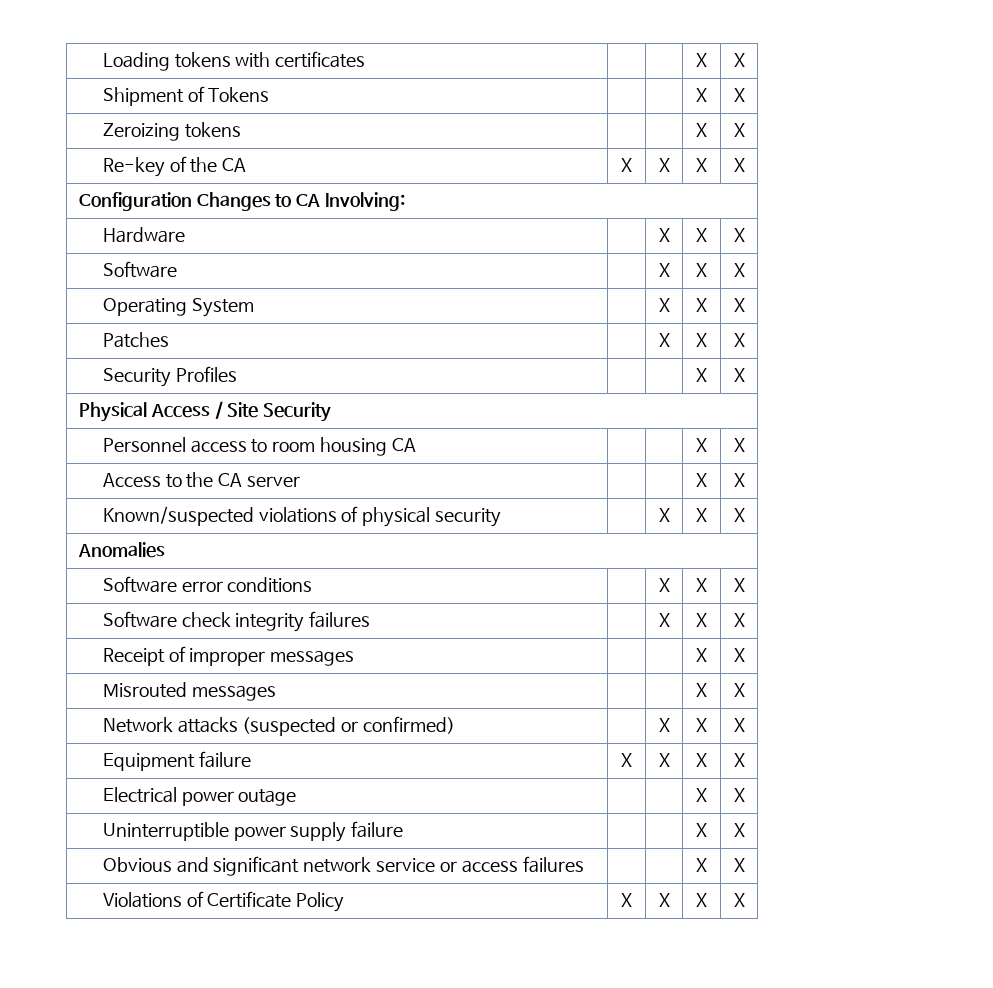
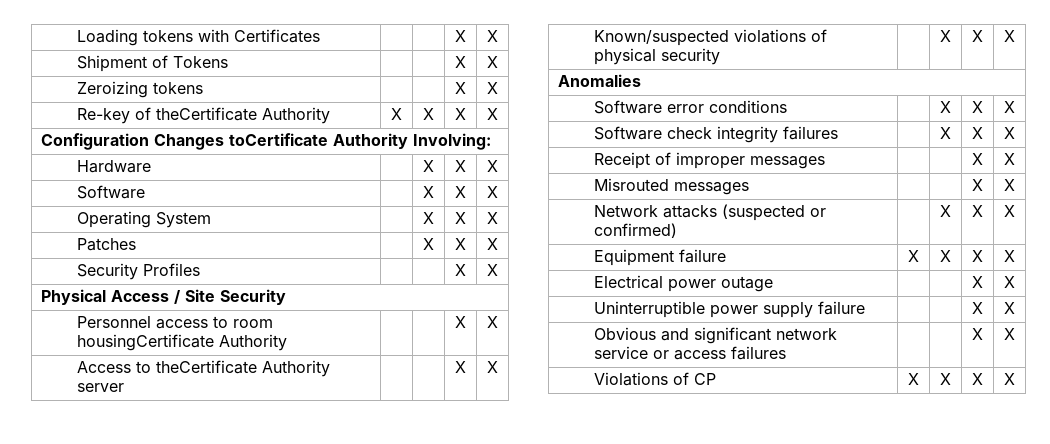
[275,51,366,68] certificates -> [233,29,320,43] Certificates
[190,157,247,173] the CA -> [155,107,330,124] theCertificate Authority
[275,194,321,207] to CA -> [229,133,409,149] toCertificate Authority
[320,437,416,456] housing CA -> [76,334,287,351] housingCertificate Authority
[186,472,243,488] the CA -> [155,360,330,377] theCertificate Authority
[207,891,345,912] Certificate Policy -> [693,373,716,385] CP

